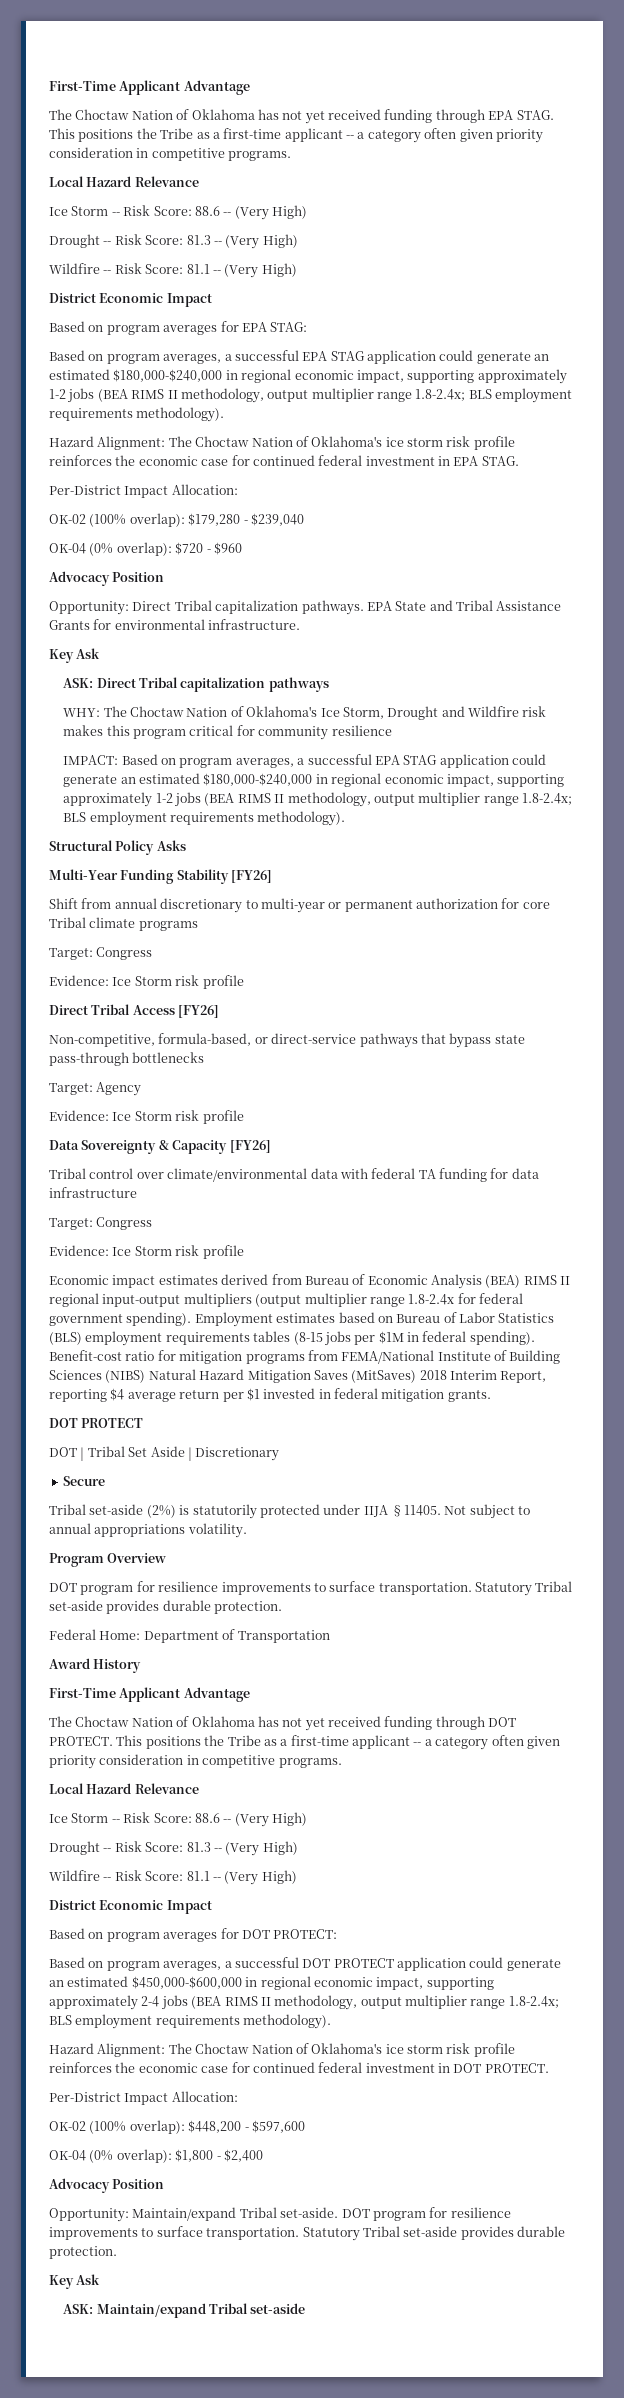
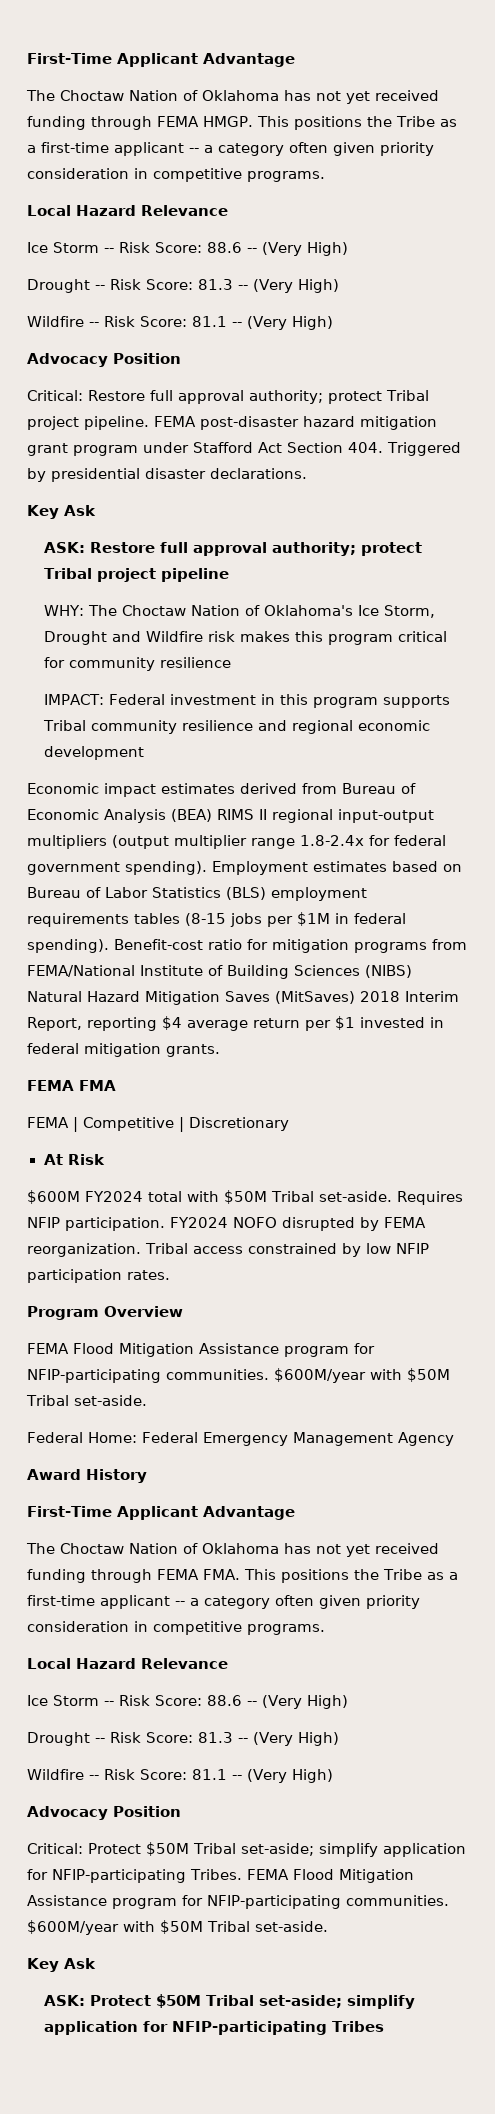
[488,110,554,120] EPA STAG. -> [157,116,253,127] FEMA HMGP.
[49,293,212,307] [49,321,308,335] [49,350,550,364] [49,369,567,384] [49,388,573,403] [49,407,225,422] [49,436,515,450] [49,455,519,466] [49,484,238,498] [49,513,304,527] [49,542,242,556] [49,571,165,586] [49,600,562,615] [49,619,301,630] [49,648,101,663] [63,677,329,692] District Economic Impact // Based on program averages for EPA STAG: // Based on program averages, a successful EPA STAG application could generate an estimated $180,000-$240,000 in regional economic impact, supporting approximately 1-2 jobs (BEA RIMS II methodology, output multiplier range 1.8-2.4x; BLS employment requirements methodology). // Hazard Alignment: The Choctaw Nation of Oklahoma's ice storm risk profile reinforces the economic case for continued federal investment in EPA STAG. // Per-District Impact Allocation: // OK-02 (100% overlap): $179,280 - $239,040 // OK-04 (0% overlap): $720 - $960 // Advocacy Position // Opportunity: Direct Tribal capitalization pathways. EPA State and Tribal Assistance Grants for environmental infrastructure. // Key Ask // ASK: Direct Tribal capitalization pathways -> [27,353,181,367] [27,390,429,404] [27,416,437,430] [27,442,461,456] [27,468,307,482] [27,505,96,519] [43,542,422,556] [43,568,229,582] Advocacy Position // Critical: Restore full approval authority; protect Tribal project pipeline. FEMA post-disaster hazard mitigation grant program under Stafford Act Section 404. Triggered by presidential disaster declarations. // Key Ask // ASK: Restore full approval authority; protect Tribal project pipeline
[121,754,547,768] [63,773,565,787] [63,792,573,807] [63,811,346,826] [49,840,186,855] [49,869,273,884] [49,898,550,913] [49,917,198,931] [49,947,153,960] [49,975,244,989] [49,1004,220,1018] [49,1033,525,1048] [49,1052,205,1066] [49,1082,142,1096] [49,1110,244,1124] [49,1140,271,1154] [49,1168,539,1182] [49,1187,137,1198] [49,1217,153,1230] [49,1245,244,1259] Based on program averages, a successful EPA STAG application could generate an estimated $180,000-$240,000 in regional economic impact, supporting approximately 1-2 jobs (BEA RIMS II methodology, output multiplier range 1.8-2.4x; BLS employment requirements methodology). // Structural Policy Asks // Multi-Year Funding Stability [FY26] // Shift from annual discretionary to multi-year or permanent authorization for core Tribal climate programs // Target: Congress // Evidence: Ice Storm risk profile // Direct Tribal Access [FY26] // Non-competitive, formula-based, or direct-service pathways that bypass state pass-through bottlenecks // Target: Agency // Evidence: Ice Storm risk profile // Data Sovereignty & Capacity [FY26] // Tribal control over climate/environmental data with federal TA funding for data infrastructure // Target: Congress // Evidence: Ice Storm risk profile -> [108,694,450,708] [42,720,430,734] [43,746,144,760] Federal investment in this program supports Tribal community resilience and regional economic development
[49,1418,144,1428] [49,1446,280,1461] [62,1476,105,1486] [49,1504,531,1519] [49,1523,247,1538] [49,1553,167,1567] [49,1581,573,1596] [49,1600,283,1614] [49,1629,330,1643] DOT PROTECT // DOT | Tribal Set Aside | Discretionary // Secure // Tribal set-aside (2%) is statutorily protected under IIJA §11405. Not subject to annual appropriations volatility. // Program Overview // DOT program for resilience improvements to surface transportation. Statutory Tribal set-aside provides durable protection. // Federal Home: Department of Transportation -> [27,1080,116,1091] [27,1117,289,1132] [43,1154,105,1165] [27,1190,463,1205] [27,1217,426,1231] [27,1243,429,1257] [27,1269,170,1283] [27,1306,183,1320] [27,1343,375,1357] [27,1368,450,1383] [26,1395,147,1406] [27,1432,454,1446] FEMA FMA // FEMA | Competitive | Discretionary // At Risk // $600M FY2024 total with $50M Tribal set-aside. Requires NFIP participation. FY2024 NOFO disrupted by FEMA reorganization. Tribal access constrained by low NFIP participation rates. // Program Overview // FEMA Flood Mitigation Assistance program for NFIP-participating communities. $600M/year with $50M Tribal set-aside. // Federal Home: Federal Emergency Management Agency
[488,1717,517,1727] [49,1736,113,1746] DOT PROTECT. -> [157,1569,240,1580] FEMA FMA.
[49,1900,212,1914] [49,1928,338,1942] [49,1957,561,1971] [49,1976,494,1990] [49,1995,559,2010] [49,2014,332,2029] [49,2043,515,2057] [49,2062,549,2073] [49,2091,238,2105] [49,2120,305,2134] [49,2149,263,2163] [49,2178,165,2193] [49,2207,511,2222] [49,2226,565,2241] [49,2246,117,2259] [49,2274,101,2289] [63,2303,306,2318] District Economic Impact // Based on program averages for DOT PROTECT: // Based on program averages, a successful DOT PROTECT application could generate an estimated $450,000-$600,000 in regional economic impact, supporting approximately 2-4 jobs (BEA RIMS II methodology, output multiplier range 1.8-2.4x; BLS employment requirements methodology). // Hazard Alignment: The Choctaw Nation of Oklahoma's ice storm risk profile reinforces the economic case for continued federal investment in DOT PROTECT. // Per-District Impact Allocation: // OK-02 (100% overlap): $448,200 - $597,600 // OK-04 (0% overlap): $1,800 - $2,400 // Advocacy Position // Opportunity: Maintain/expand Tribal set-aside. DOT program for resilience improvements to surface transportation. Statutory Tribal set-aside provides durable protection. // Key Ask // ASK: Maintain/expand Tribal set-aside -> [27,1806,181,1820] [27,1842,466,1857] [27,1869,414,1883] [27,1895,449,1909] [27,1920,328,1935] [27,1958,96,1972] [43,1994,415,2009] [43,2021,384,2035] Advocacy Position // Critical: Protect $50M Tribal set-aside; simplify application for NFIP-participating Tribes. FEMA Flood Mitigation Assistance program for NFIP-participating communities. $600M/year with $50M Tribal set-aside. // Key Ask // ASK: Protect $50M Tribal set-aside; simplify application for NFIP-participating Tribes

